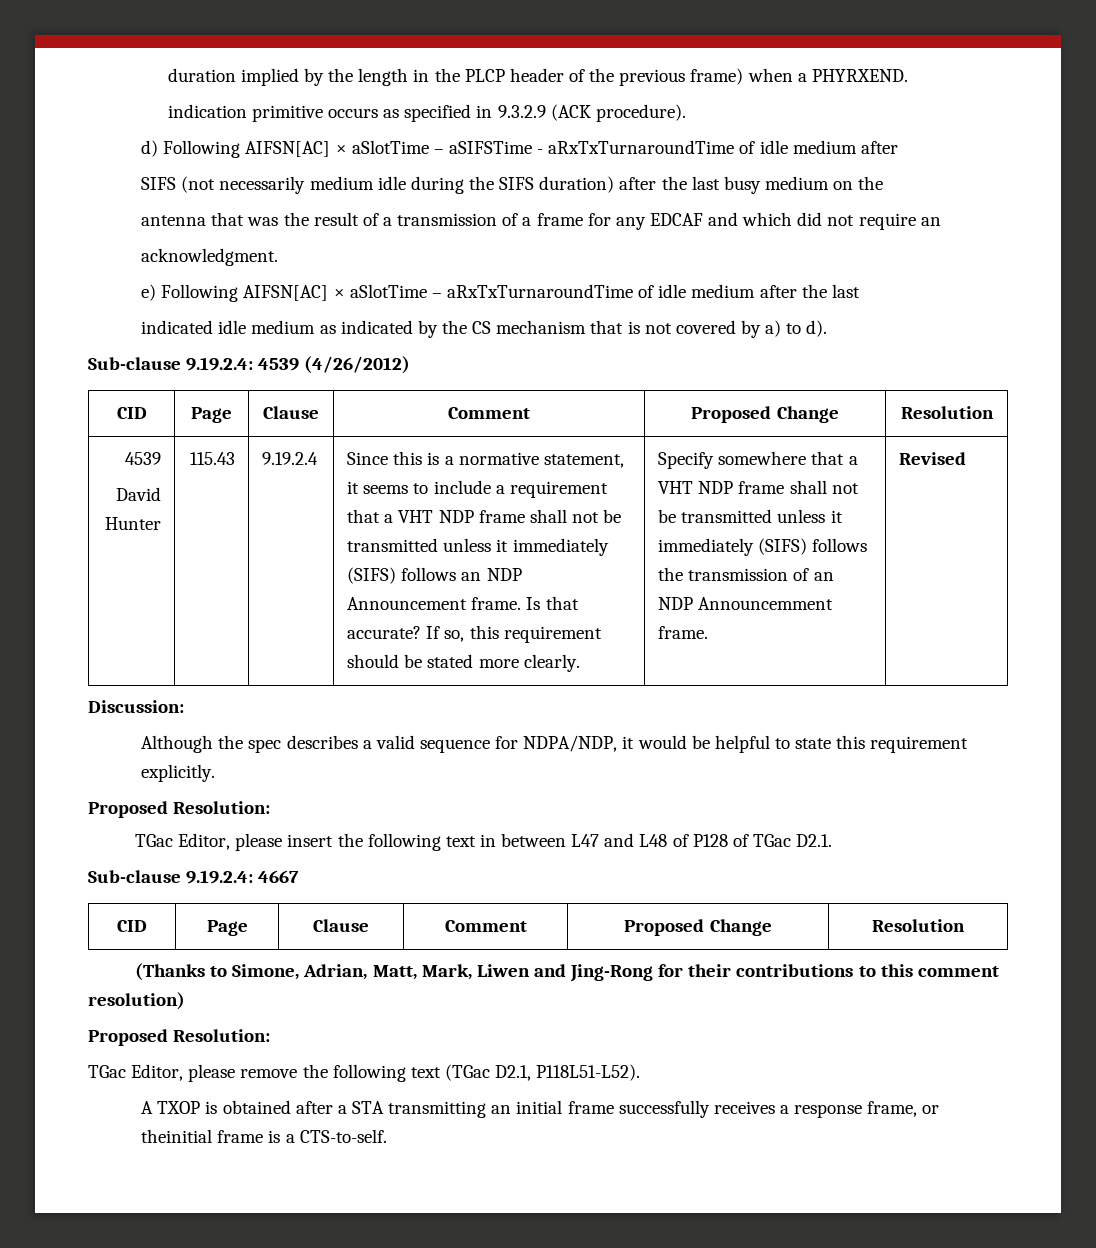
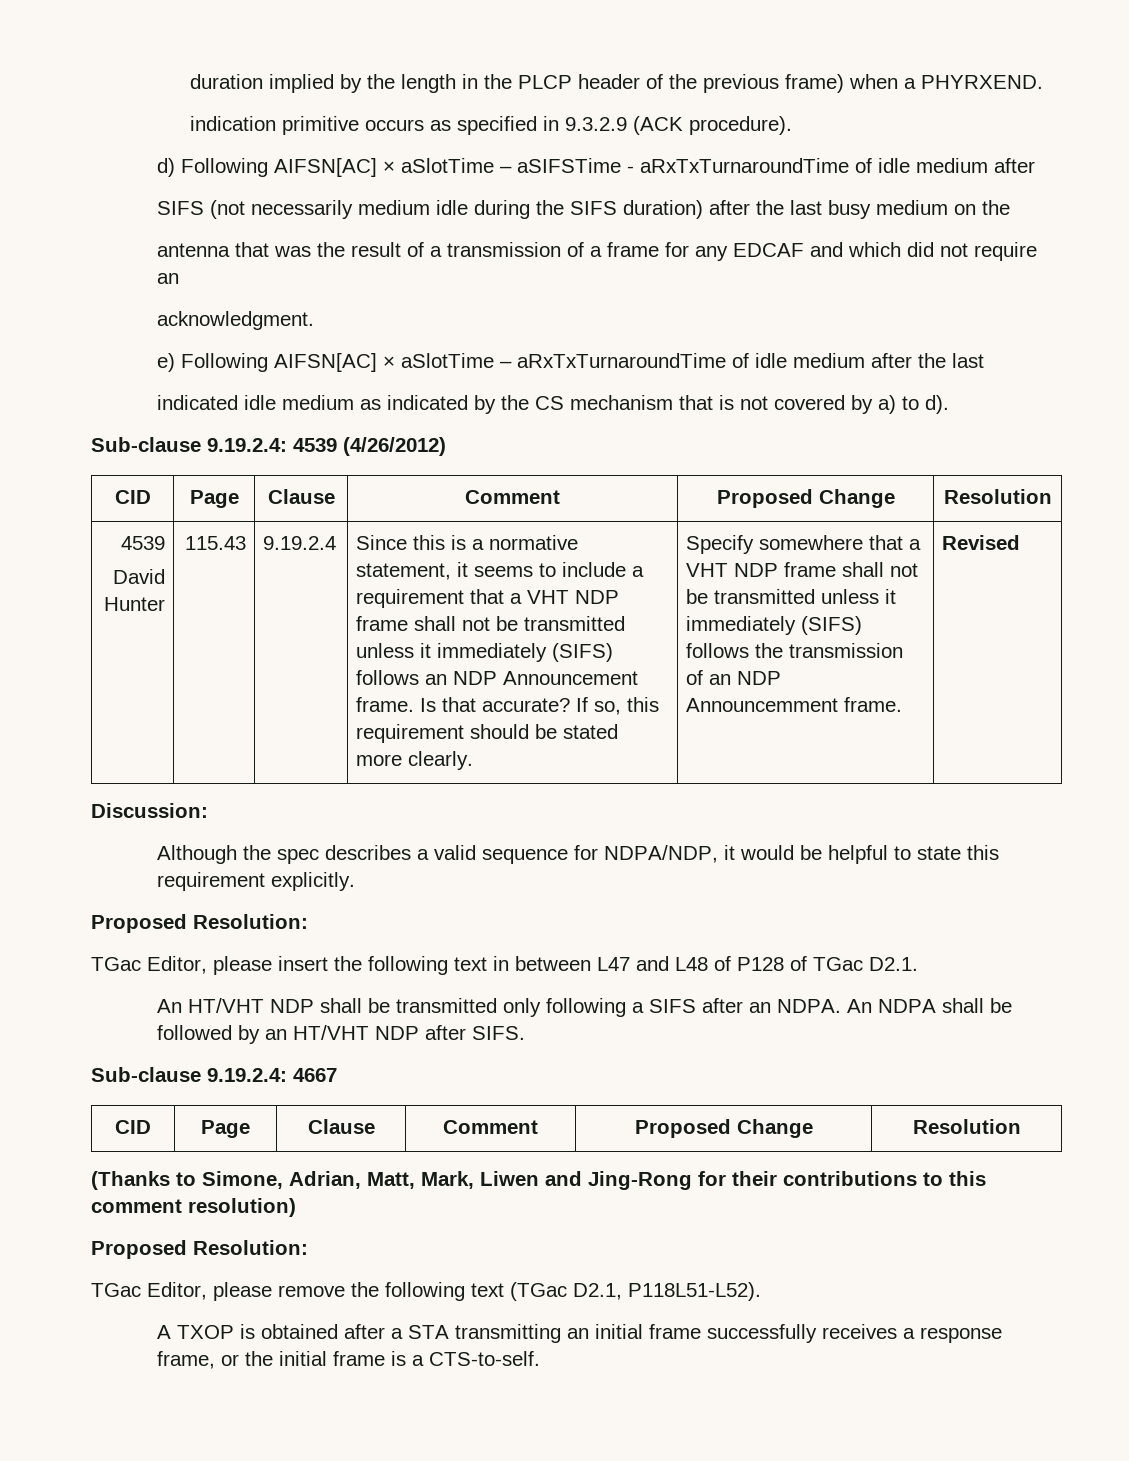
(833, 840) none -> [157,998,1013,1017] [157,1025,526,1044] // An HT/VHT NDP shall be transmitted only following a SIFS after an NDPA. An NDPA shall be followed by an HT/VHT NDP after SIFS.
[141,1129,213,1143] theinitial -> [245,1351,328,1366] the initial

